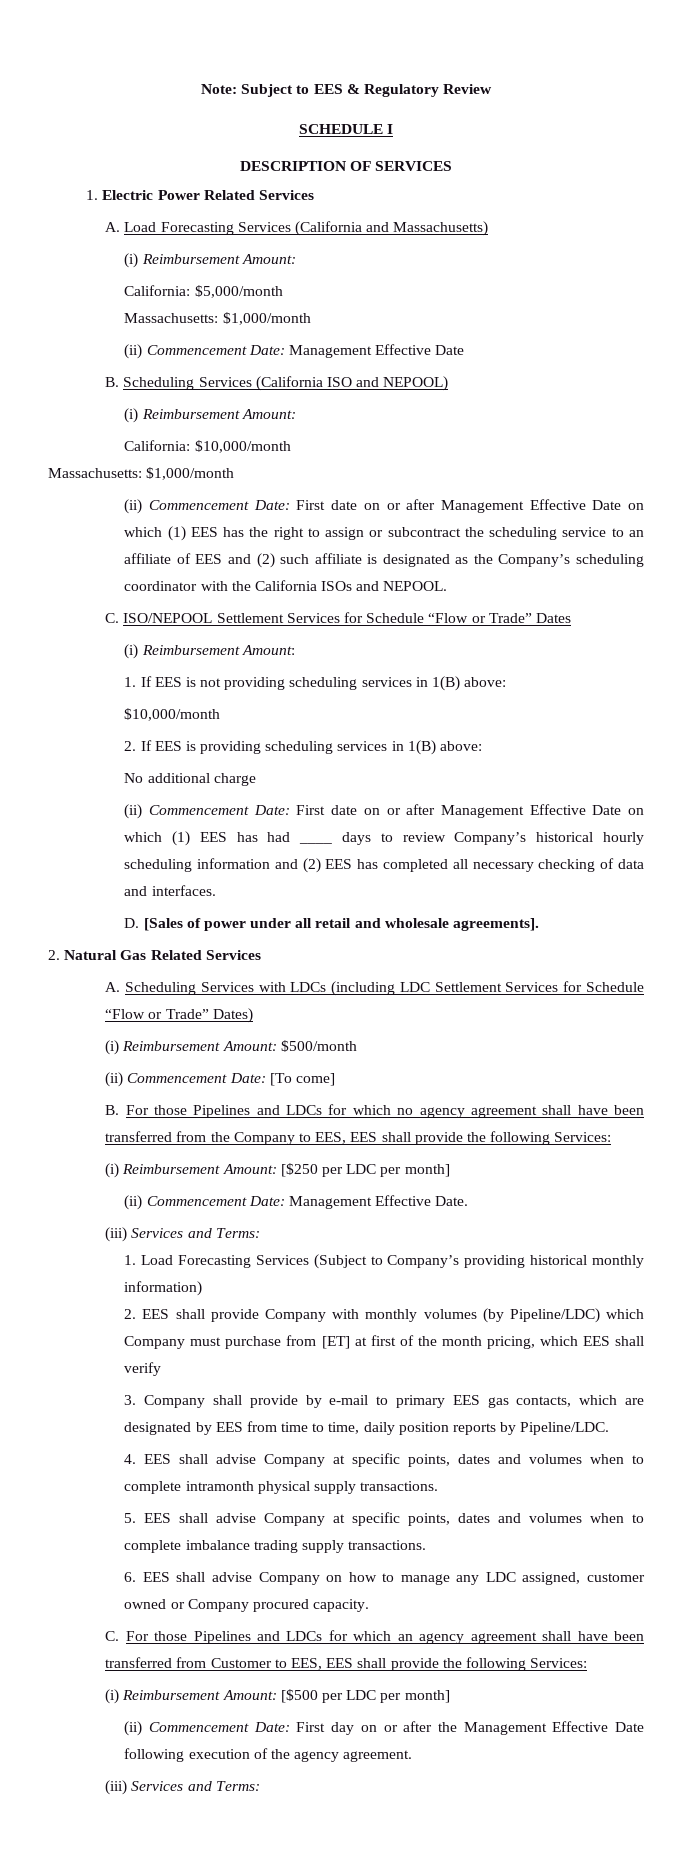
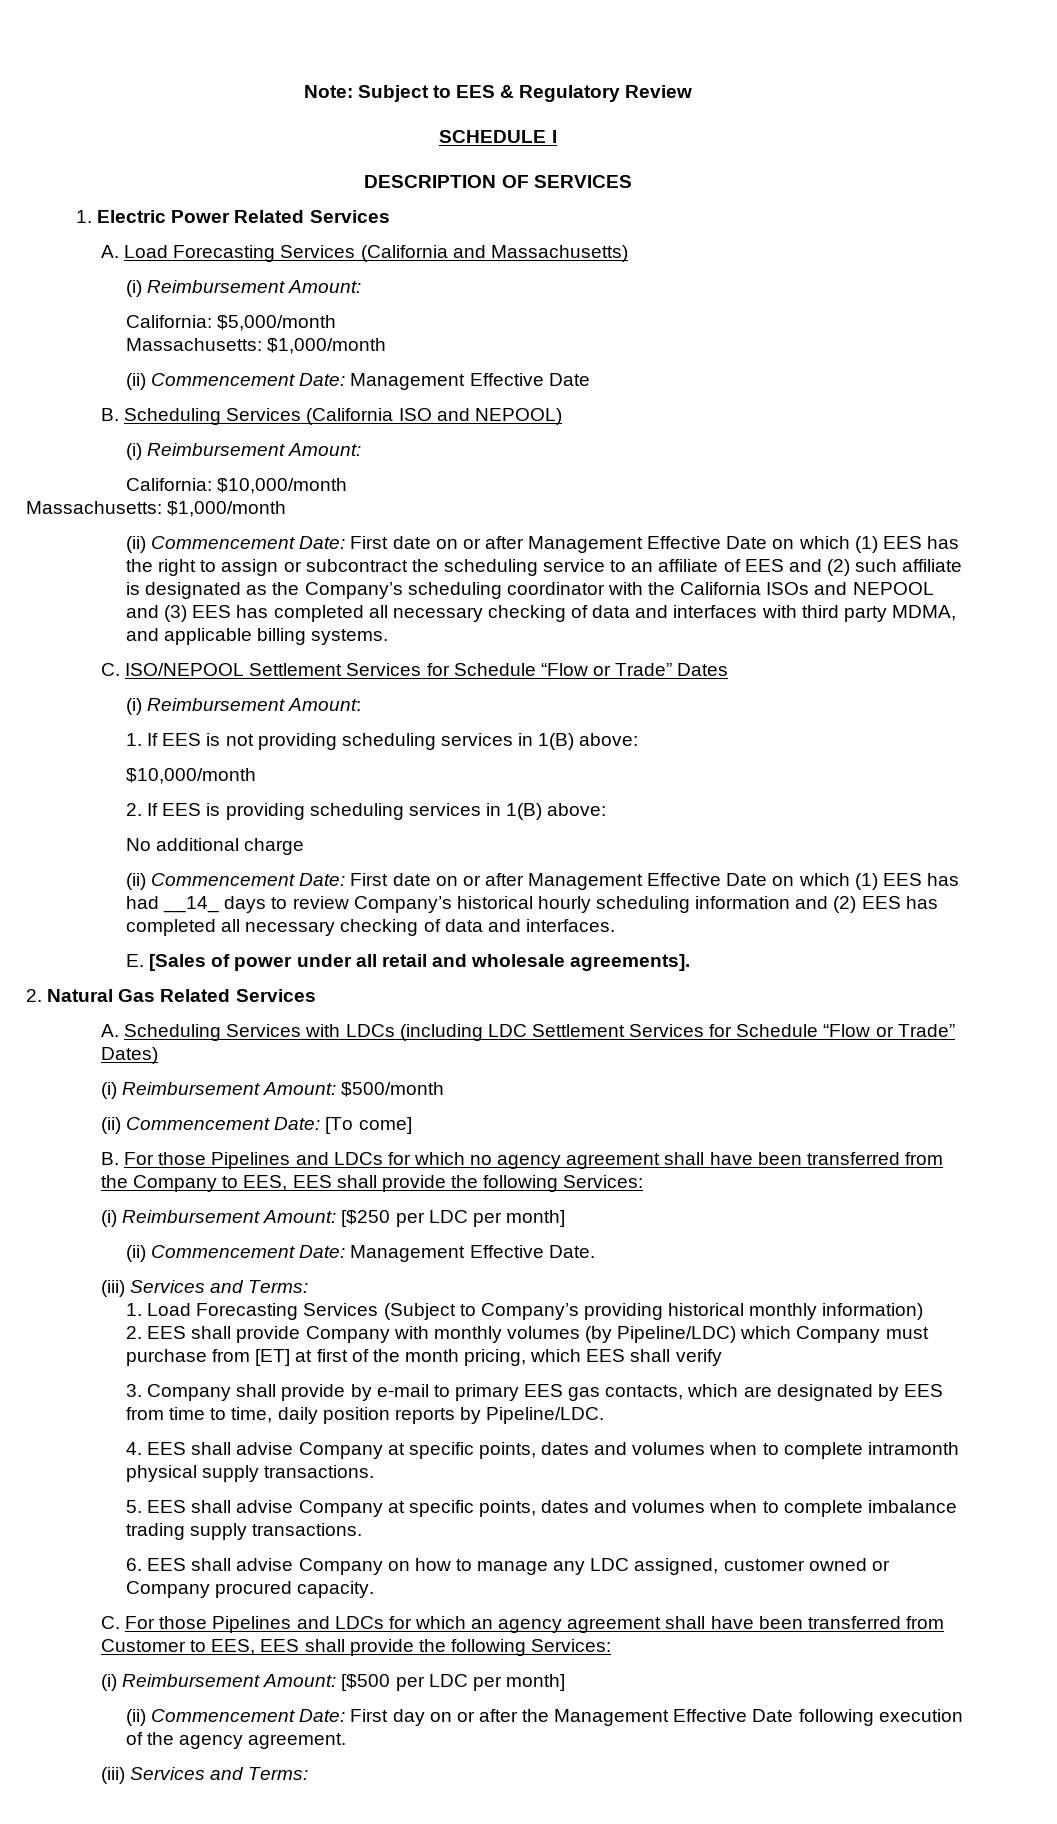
[383,581,448,591] NEPOOL. -> [852,582,934,595] [125,605,956,622] [125,628,389,645] NEPOOL and (3) EES has completed all necessary checking of data and interfaces with third party MDMA, and applicable billing systems.
[299,842,333,844] ____ -> [163,896,220,913] __14_
[124,918,140,928] D. -> [125,954,144,967] E.

